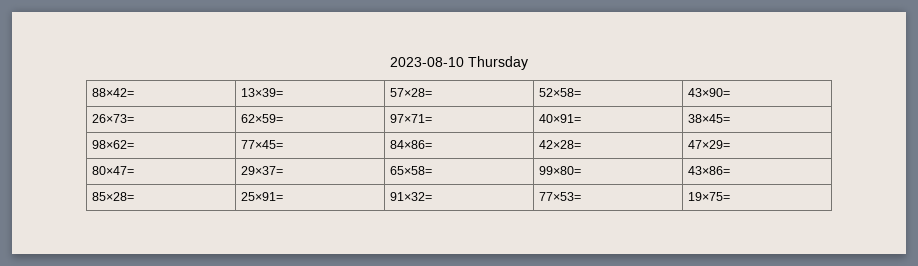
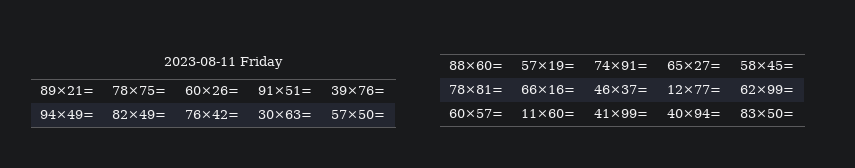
[390,56,528,70] [91,88,134,97] [240,88,283,97] [389,88,432,97] [538,88,581,97] [687,88,730,97] [91,114,134,123] [240,114,283,123] [389,114,432,123] [538,114,581,123] [687,114,730,123] [91,140,134,149] [240,140,283,149] [389,140,432,149] [538,140,581,149] [687,140,730,149] [91,166,134,175] [240,166,283,175] [389,166,432,175] [538,166,581,175] [687,166,730,175] [91,192,134,201] [240,192,283,201] [389,192,432,201] [538,192,581,201] [687,192,730,201] 2023-08-10 Thursday // 88×42= | 13×39= | 57×28= | 52×58= | 43×90= // 26×73= | 62×59= | 97×71= | 40×91= | 38×45= // 98×62= | 77×45= | 84×86= | 42×28= | 47×29= // 80×47= | 29×37= | 65×58= | 99×80= | 43×86= // 85×28= | 25×91= | 91×32= | 77×53= | 19×75= -> [164,56,283,69] [39,86,94,95] [111,86,166,95] [184,86,239,95] [257,86,312,95] [330,86,385,95] [39,110,94,119] [111,110,166,119] [184,110,239,119] [257,110,312,119] [330,110,385,119] [448,61,503,70] [520,61,575,70] [593,61,648,70] [666,61,721,70] [739,61,794,70] [448,85,503,94] [520,85,575,94] [593,85,648,94] [666,85,721,94] [739,85,794,94] [448,109,503,118] [520,109,575,118] [593,109,648,118] [666,109,721,118] [739,109,794,118] 2023-08-11 Friday // 89×21= | 78×75= | 60×26= | 91×51= | 39×76= // 94×49= | 82×49= | 76×42= | 30×63= | 57×50= // 88×60= | 57×19= | 74×91= | 65×27= | 58×45= // 78×81= | 66×16= | 46×37= | 12×77= | 62×99= // 60×57= | 11×60= | 41×99= | 40×94= | 83×50=

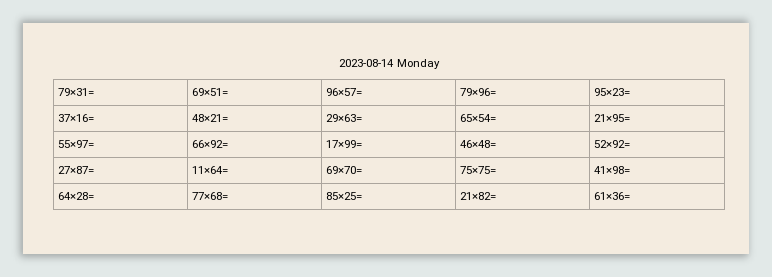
[164,56,283,69] [39,86,94,95] [111,86,166,95] [184,86,239,95] [257,86,312,95] [330,86,385,95] [39,110,94,119] [111,110,166,119] [184,110,239,119] [257,110,312,119] [330,110,385,119] [448,61,503,70] [520,61,575,70] [593,61,648,70] [666,61,721,70] [739,61,794,70] [448,85,503,94] [520,85,575,94] [593,85,648,94] [666,85,721,94] [739,85,794,94] [448,109,503,118] [520,109,575,118] [593,109,648,118] [666,109,721,118] [739,109,794,118] 2023-08-11 Friday // 89×21= | 78×75= | 60×26= | 91×51= | 39×76= // 94×49= | 82×49= | 76×42= | 30×63= | 57×50= // 88×60= | 57×19= | 74×91= | 65×27= | 58×45= // 78×81= | 66×16= | 46×37= | 12×77= | 62×99= // 60×57= | 11×60= | 41×99= | 40×94= | 83×50= -> [339,59,440,69] [58,88,95,96] [192,88,229,96] [326,88,363,96] [460,88,497,96] [594,88,631,96] [58,114,95,122] [192,114,229,122] [326,114,363,122] [460,114,497,122] [594,114,631,122] [58,140,95,148] [192,140,229,148] [326,140,363,148] [460,140,497,148] [594,140,631,148] [58,166,95,174] [192,166,229,174] [326,166,363,174] [460,166,497,174] [594,166,631,174] [58,192,95,200] [192,192,229,200] [326,192,363,200] [460,192,497,200] [594,192,631,200] 2023-08-14 Monday // 79×31= | 69×51= | 96×57= | 79×96= | 95×23= // 37×16= | 48×21= | 29×63= | 65×54= | 21×95= // 55×97= | 66×92= | 17×99= | 46×48= | 52×92= // 27×87= | 11×64= | 69×70= | 75×75= | 41×98= // 64×28= | 77×68= | 85×25= | 21×82= | 61×36=

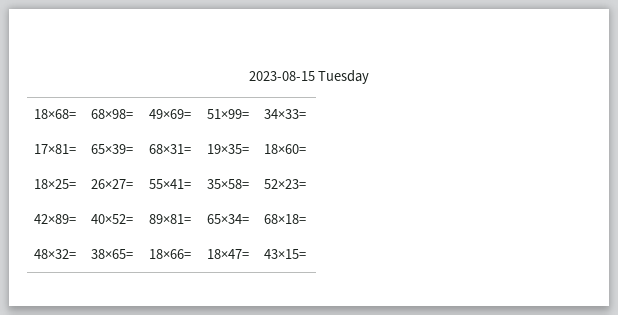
[339,59,440,69] [58,88,95,96] [192,88,229,96] [326,88,363,96] [460,88,497,96] [594,88,631,96] [58,114,95,122] [192,114,229,122] [326,114,363,122] [460,114,497,122] [594,114,631,122] [58,140,95,148] [192,140,229,148] [326,140,363,148] [460,140,497,148] [594,140,631,148] [58,166,95,174] [192,166,229,174] [326,166,363,174] [460,166,497,174] [594,166,631,174] [58,192,95,200] [192,192,229,200] [326,192,363,200] [460,192,497,200] [594,192,631,200] 2023-08-14 Monday // 79×31= | 69×51= | 96×57= | 79×96= | 95×23= // 37×16= | 48×21= | 29×63= | 65×54= | 21×95= // 55×97= | 66×92= | 17×99= | 46×48= | 52×92= // 27×87= | 11×64= | 69×70= | 75×75= | 41×98= // 64×28= | 77×68= | 85×25= | 21×82= | 61×36= -> [248,70,370,84] [34,109,77,119] [91,109,134,119] [149,109,192,119] [207,109,250,119] [264,109,307,119] [34,144,77,154] [91,144,134,154] [149,144,192,154] [207,144,250,154] [264,144,307,154] [34,179,77,189] [91,179,134,189] [149,179,192,189] [207,179,250,189] [264,179,307,189] [34,214,77,224] [91,214,134,224] [149,214,192,224] [207,214,250,224] [264,214,307,224] [34,249,77,259] [91,249,134,259] [149,249,192,259] [207,249,250,259] [264,249,307,259] 2023-08-15 Tuesday // 18×68= | 68×98= | 49×69= | 51×99= | 34×33= // 17×81= | 65×39= | 68×31= | 19×35= | 18×60= // 18×25= | 26×27= | 55×41= | 35×58= | 52×23= // 42×89= | 40×52= | 89×81= | 65×34= | 68×18= // 48×32= | 38×65= | 18×66= | 18×47= | 43×15=

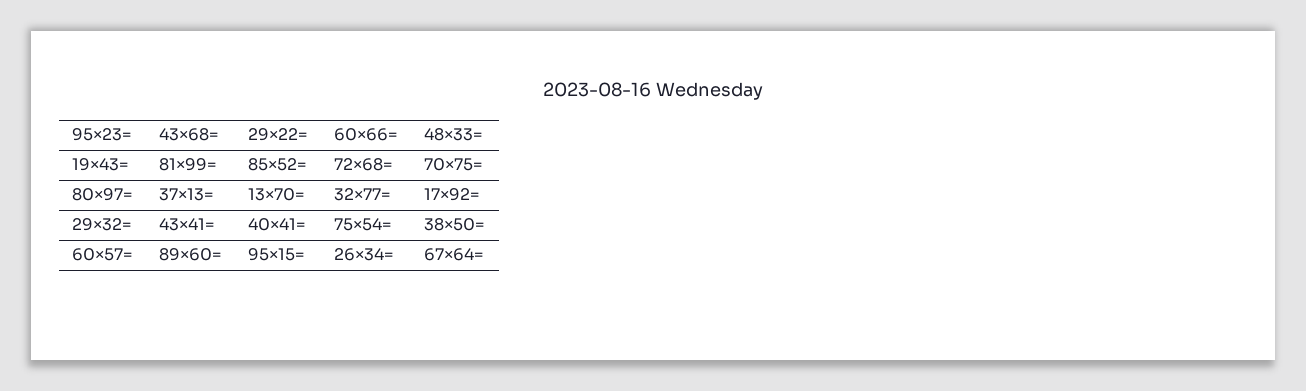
[248,70,370,84] [34,109,77,119] [91,109,134,119] [149,109,192,119] [207,109,250,119] [264,109,307,119] [34,144,77,154] [91,144,134,154] [149,144,192,154] [207,144,250,154] [264,144,307,154] [34,179,77,189] [91,179,134,189] [149,179,192,189] [207,179,250,189] [264,179,307,189] [34,214,77,224] [91,214,134,224] [149,214,192,224] [207,214,250,224] [264,214,307,224] [34,249,77,259] [91,249,134,259] [149,249,192,259] [207,249,250,259] [264,249,307,259] 2023-08-15 Tuesday // 18×68= | 68×98= | 49×69= | 51×99= | 34×33= // 17×81= | 65×39= | 68×31= | 19×35= | 18×60= // 18×25= | 26×27= | 55×41= | 35×58= | 52×23= // 42×89= | 40×52= | 89×81= | 65×34= | 68×18= // 48×32= | 38×65= | 18×66= | 18×47= | 43×15= -> [543,82,763,100] [72,128,132,141] [159,128,219,141] [248,128,308,141] [334,128,398,141] [424,128,483,141] [72,158,129,171] [159,158,217,171] [248,158,307,171] [334,158,393,171] [424,158,483,171] [72,188,133,201] [159,188,214,201] [248,188,305,201] [334,188,391,201] [424,188,480,201] [72,218,132,231] [159,218,215,231] [248,218,306,231] [334,218,392,231] [424,218,485,231] [72,248,133,261] [159,248,222,261] [248,248,305,261] [334,248,394,261] [424,248,484,261] 2023-08-16 Wednesday // 95×23= | 43×68= | 29×22= | 60×66= | 48×33= // 19×43= | 81×99= | 85×52= | 72×68= | 70×75= // 80×97= | 37×13= | 13×70= | 32×77= | 17×92= // 29×32= | 43×41= | 40×41= | 75×54= | 38×50= // 60×57= | 89×60= | 95×15= | 26×34= | 67×64=

